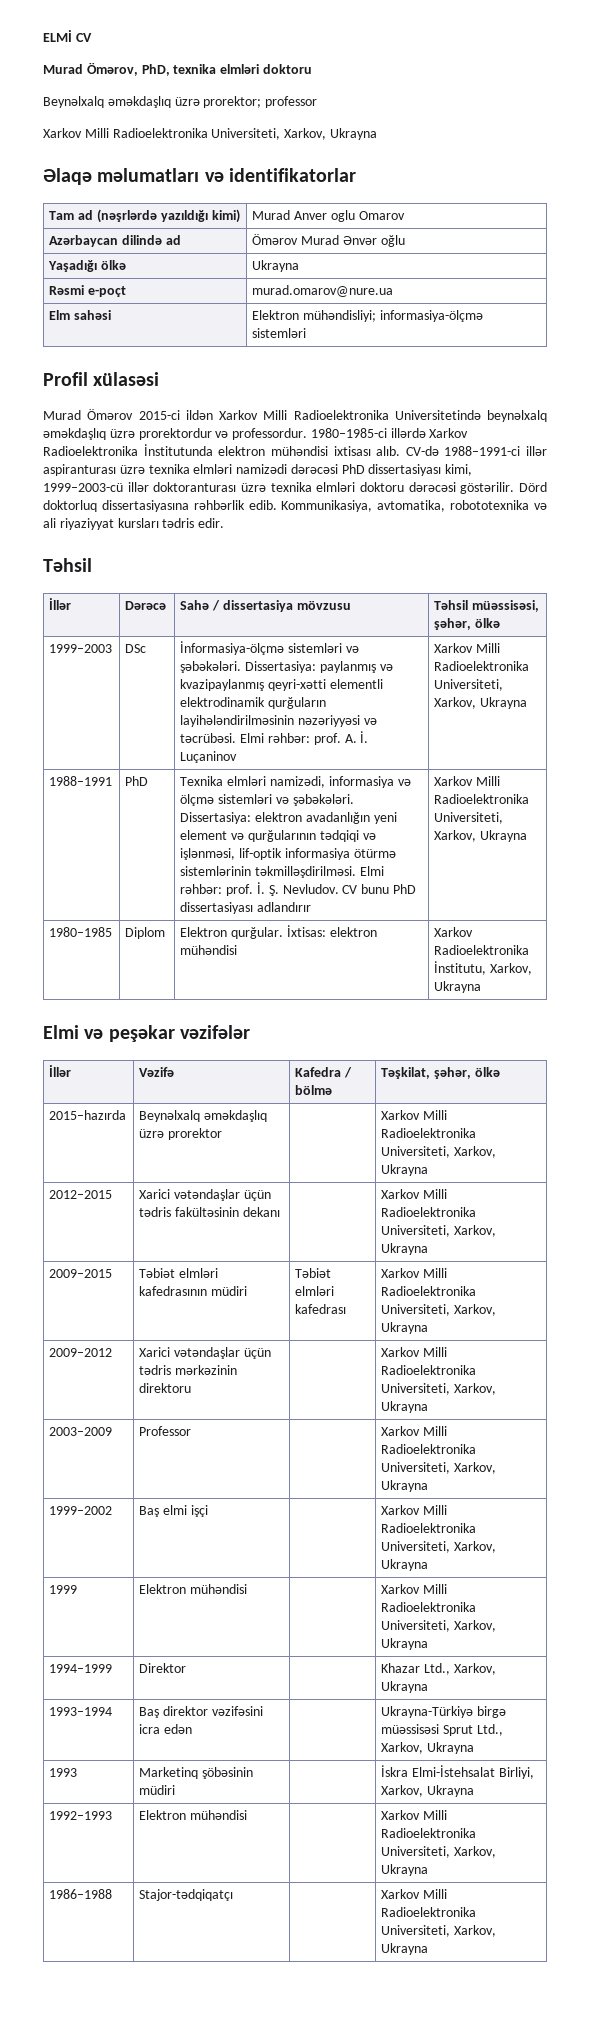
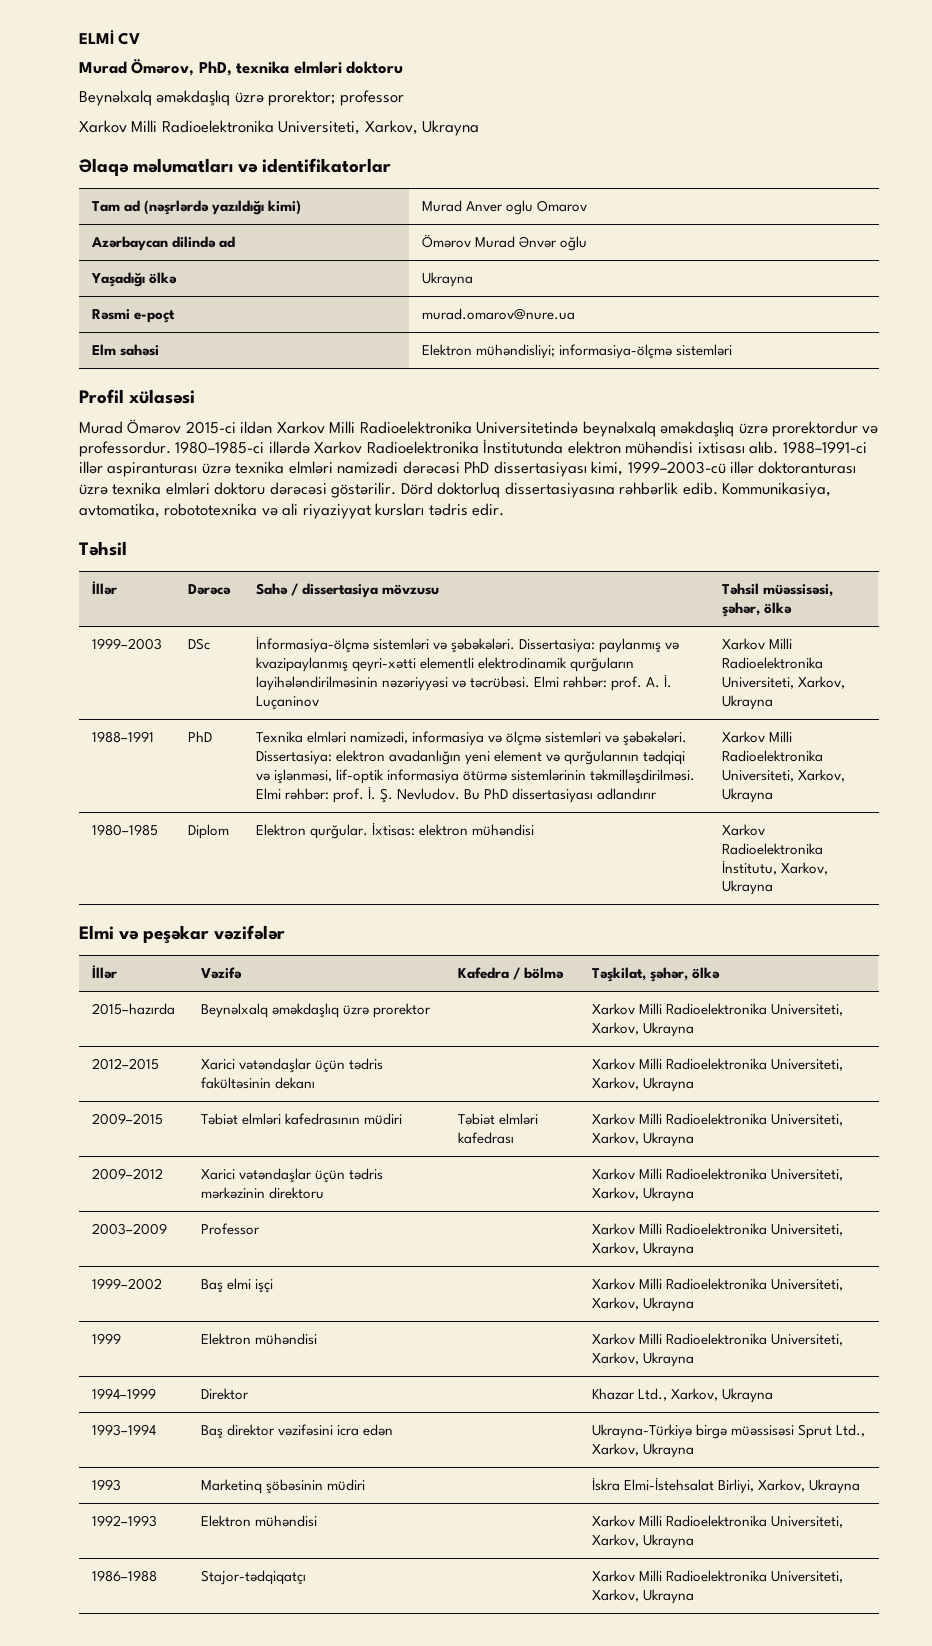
[405,446,439,456] CV-də -> (779, 447) none
[342,884,390,894] CV bunu -> [463,789,480,800] Bu

